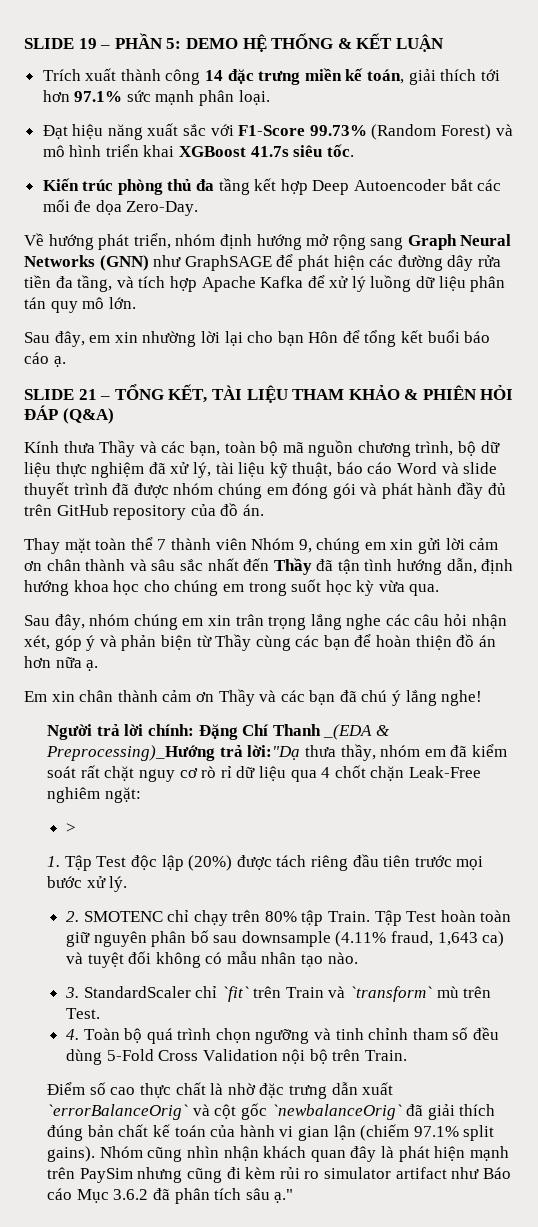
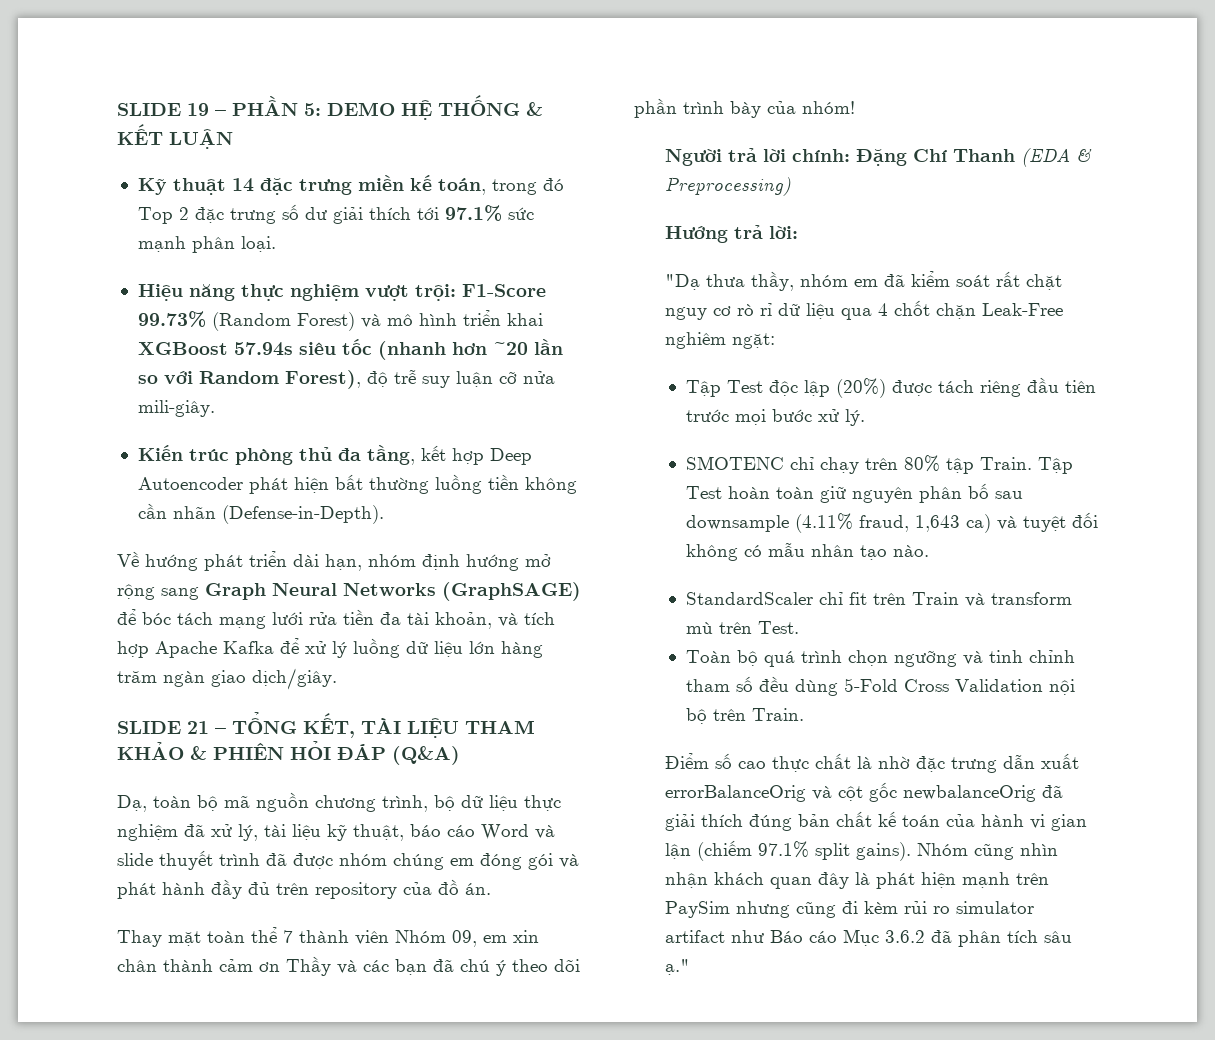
[42,68,201,85] Trích xuất thành công -> [137,178,226,195] Kỹ thuật
(405, 76) none -> [491,178,564,195] [137,204,327,224] trong đó Top 2 đặc trưng số dư
[42,90,70,102] hơn -> (439, 213) none
[42,123,234,140] Đạt hiệu năng xuất sắc với -> [137,284,456,301] Hiệu năng thực nghiệm vượt trội:
[250,144,354,157] 41.7s siêu tốc. -> [233,339,563,360] [137,370,555,389] [137,400,215,417] 57.94s siêu tốc (nhanh hơn ~20 lần so với Random Forest), độ trễ suy luận cỡ nửa mili-giây.
[218,178,250,195] tầng -> [366,445,415,465] tầng,
[450,179,502,191] [42,199,199,216] bắt các mối đe dọa Zero-Day. -> [248,474,577,494] [137,503,384,524] phát hiện bất thường luồng tiền không cần nhãn (Defense-in-Depth).
[133,233,171,249] triển, -> [249,551,362,571] triển dài hạn,
[99,254,474,271] (GNN) như GraphSAGE để phát hiện các đường dây -> [442,582,581,601] [117,609,303,629] (GraphSAGE) để bóc tách mạng lưới
[77,275,113,292] tầng, -> [407,612,492,629] tài khoản,
[470,276,506,292] [24,297,136,313] [24,330,491,347] [24,352,66,367] phân tán quy mô lớn. // Sau đây, em xin nhường lời lại cho bạn Hôn để tổng kết buổi báo cáo ạ. -> [469,641,543,658] [117,668,337,690] lớn hàng trăm ngàn giao dịch/giây.
[24,440,220,457] Kính thưa Thầy và các bạn, -> [117,795,147,812] Dạ,
[56,504,109,516] GitHub -> (309, 889) none
[298,538,499,554] [24,558,514,575] [24,579,440,596] [24,614,507,630] [24,634,496,651] [24,656,99,671] [24,691,47,702] 9, chúng em xin gửi lời cảm ơn chân thành và sâu sắc nhất đến Thầy đã tận tình hướng dẫn, định hướng khoa học cho chúng em trong suốt học kỳ vừa qua. // Sau đây, nhóm chúng em xin trân trọng lắng nghe các câu hỏi nhận xét, góp ý và phản biện từ Thầy cùng các bạn để hoàn thiện đồ án hơn nữa ạ. // Em -> [452,930,507,947] 09, em
[405,690,483,706] lắng nghe! -> [512,959,580,972] [634,98,855,118] theo dõi phần trình bày của nhóm!
[323,724,390,740] [46,745,301,761] _(EDA & Preprocessing)_Hướng trả lời:"Dạ -> [1021,148,1093,167] [665,177,792,196] [665,225,799,243] [665,274,701,290] (EDA & Preprocessing) // Hướng trả lời: // "Dạ
[65,823,76,833] [47,856,61,867] > // 1. -> (776, 341) none
[65,911,79,922] 2. -> (865, 417) none
[64,987,79,998] 3. -> (929, 551) none
[221,986,249,1002] `fit` -> [848,592,867,605] fit
[350,986,433,1002] `transform` -> [990,592,1072,605] transform
[65,1029,79,1040] 4. -> (799, 627) none
[47,1104,189,1120] `errorBalanceOrig` -> [665,785,807,802] errorBalanceOrig
[271,1104,402,1120] `newbalanceOrig` -> [903,785,1037,802] newbalanceOrig

